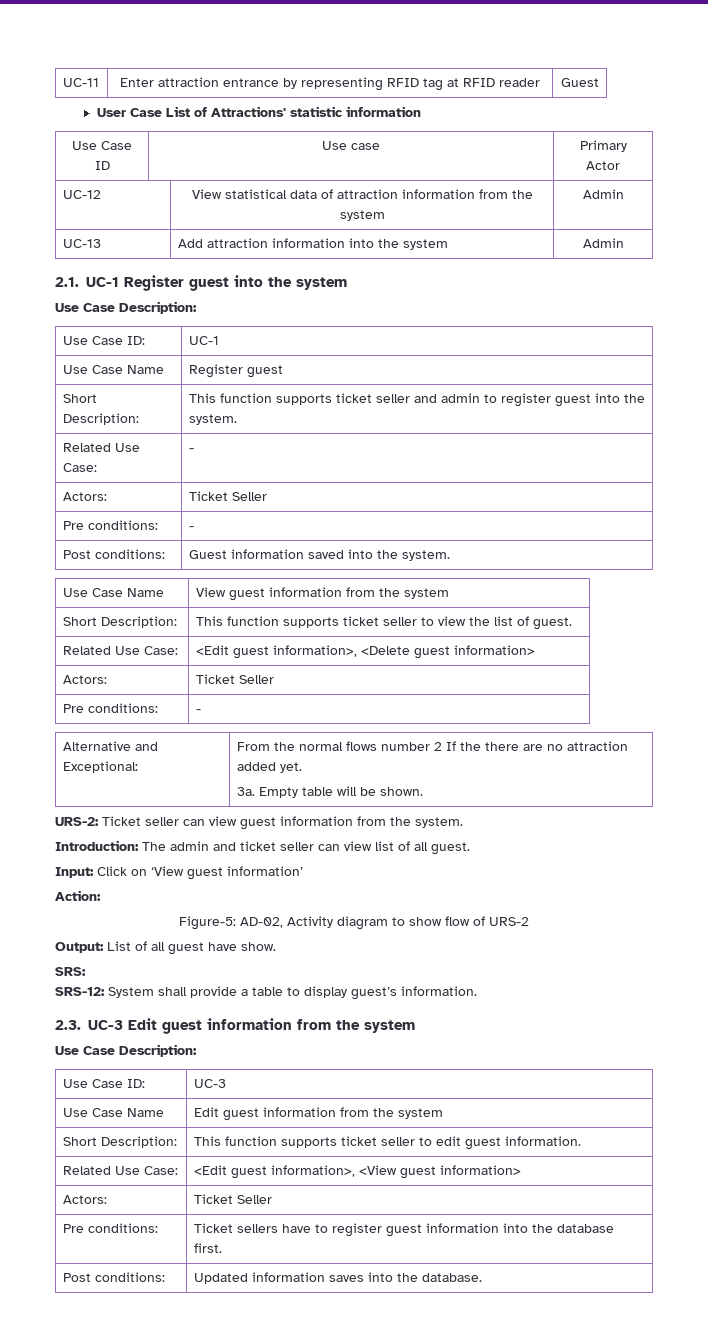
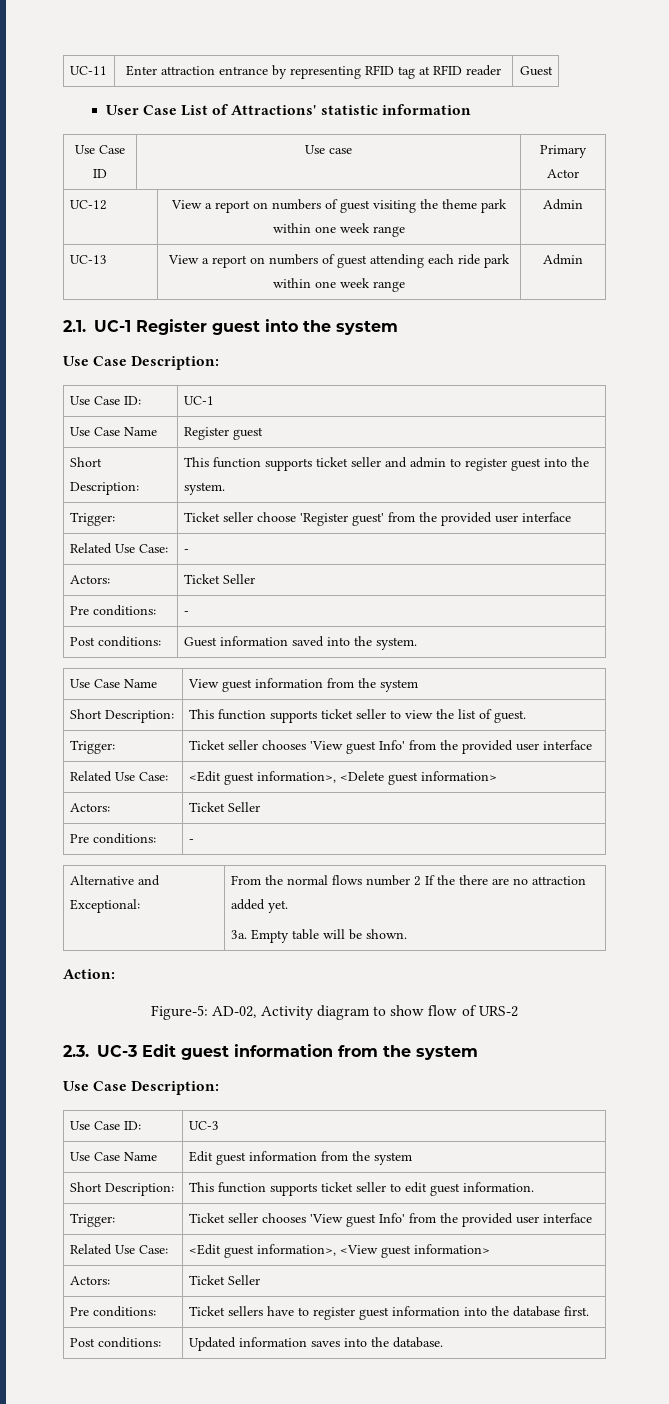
[224,189,533,199] [339,210,385,221] [582,189,624,199] [62,239,101,248] [177,238,448,250] statistical data of attraction information from the system | Admin // UC-13 | Add attraction information into the system -> [205,199,507,213] [273,223,405,237] [543,199,583,210] [69,255,107,264] [168,254,510,268] [273,278,405,292] a report on numbers of guest visiting the theme park within one week range | Admin // UC-13 | View a report on numbers of guest attending each ride park within one week range
(237, 419) none -> [69,512,115,526] [183,512,571,526] // Trigger: | Ticket seller choose 'Register guest' from the provided user interface
(572, 623) none -> [69,740,115,754] [188,740,592,754] // Trigger: | Ticket seller chooses 'View guest Info' from the provided user interface
[55,816,463,830] [55,840,470,855] [55,866,303,880] // URS-2: Ticket seller can view guest information from the system. // Introduction: The admin and ticket seller can view list of all guest. // Input: Click on ‘View guest information’ -> (407, 934) none
[55,941,276,955] [55,967,86,976] [55,986,477,1000] // Output: List of all guest have show. // SRS: // SRS-12: System shall provide a table to display guest’s information. -> (518, 1011) none
(581, 1141) none -> [69,1213,115,1227] [188,1213,592,1227] // Trigger: | Ticket seller chooses 'View guest Info' from the provided user interface

